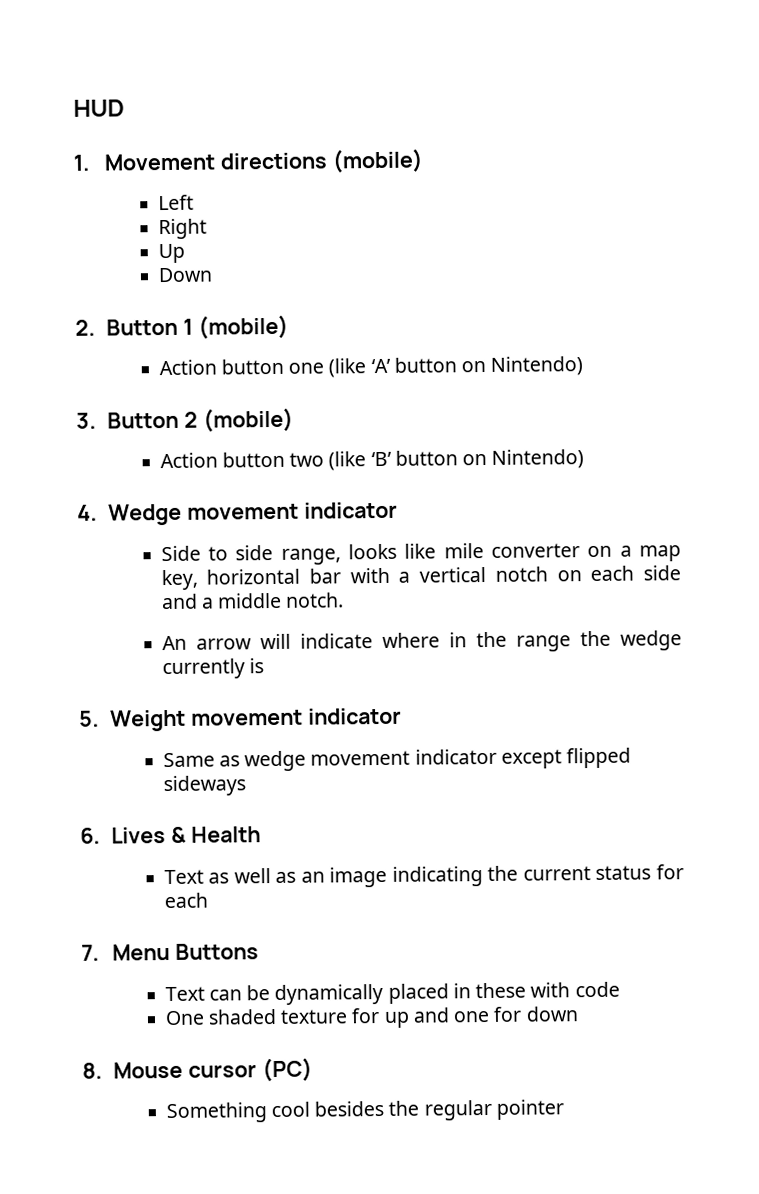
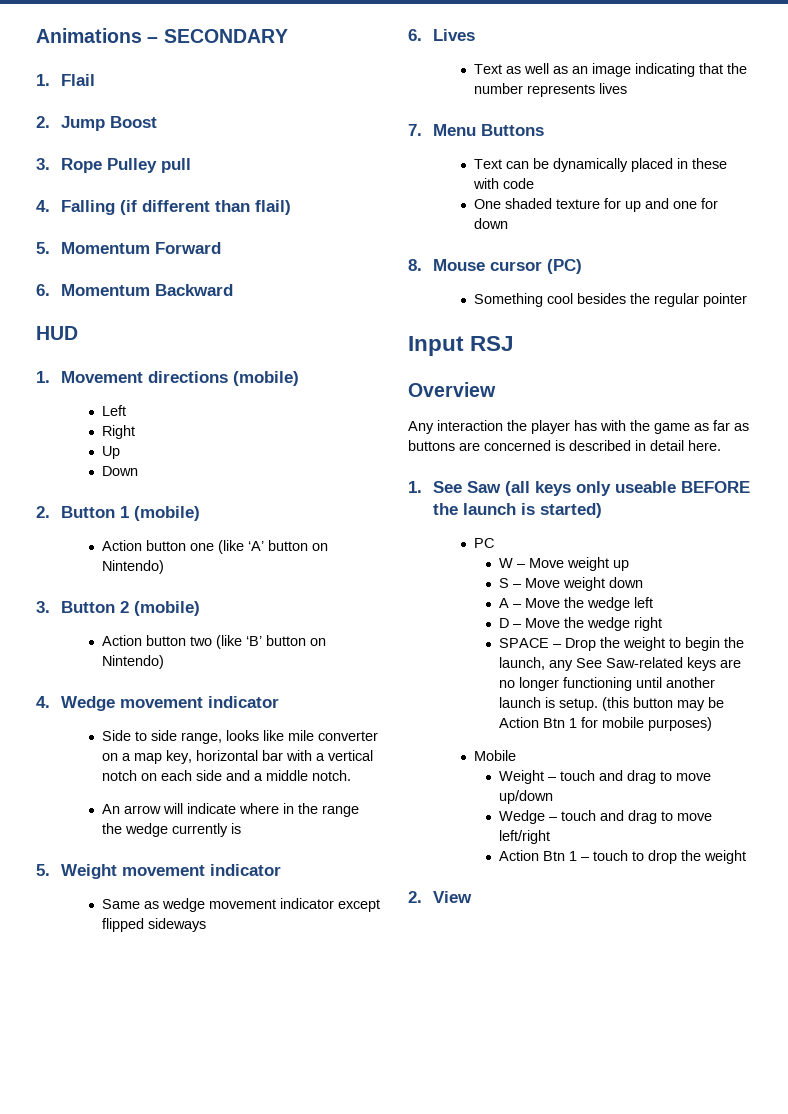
(73, 108) none -> [36,28,288,43] [36,74,95,86] [36,116,157,131] [36,158,191,173] [36,200,291,215] [36,242,221,254] [36,284,233,296] Animations – SECONDARY // 1. Flail // 2. Jump Boost // 3. Rope Pulley pull // 4. Falling (if different than flail) // 5. Momentum Forward // 6. Momentum Backward //
[170,826,261,843] & Health -> (475, 35) none
[487,864,684,881] [163,892,208,909] the current status for each -> [698,63,747,74] [473,83,627,97] that the number represents lives
(564, 1109) none -> [408,336,515,356] [408,382,496,397] [408,420,749,434] [408,440,721,451] [408,481,750,496] [432,503,602,518] [473,538,494,548] [498,557,629,571] [498,577,643,591] [498,597,653,611] [498,617,662,631] [498,637,744,651] [498,657,741,671] [498,677,715,691] [498,697,724,711] [498,717,712,731] [473,750,516,761] [498,770,711,784] [498,790,553,804] [498,810,712,824] [498,830,550,844] [498,850,746,864] [408,891,472,903] // Input RSJ // Overview // Any interaction the player has with the game as far as buttons are concerned is described in detail here. // 1. See Saw (all keys only useable BEFORE the launch is started) // PC // W – Move weight up // S – Move weight down // A – Move the wedge left // D – Move the wedge right // SPACE – Drop the weight to begin the launch, any See Saw-related keys are no longer functioning until another launch is setup. (this button may be Action Btn 1 for mobile purposes) // Mobile // Weight – touch and drag to move up/down // Wedge – touch and drag to move left/right // Action Btn 1 – touch to drop the weight // 2. View

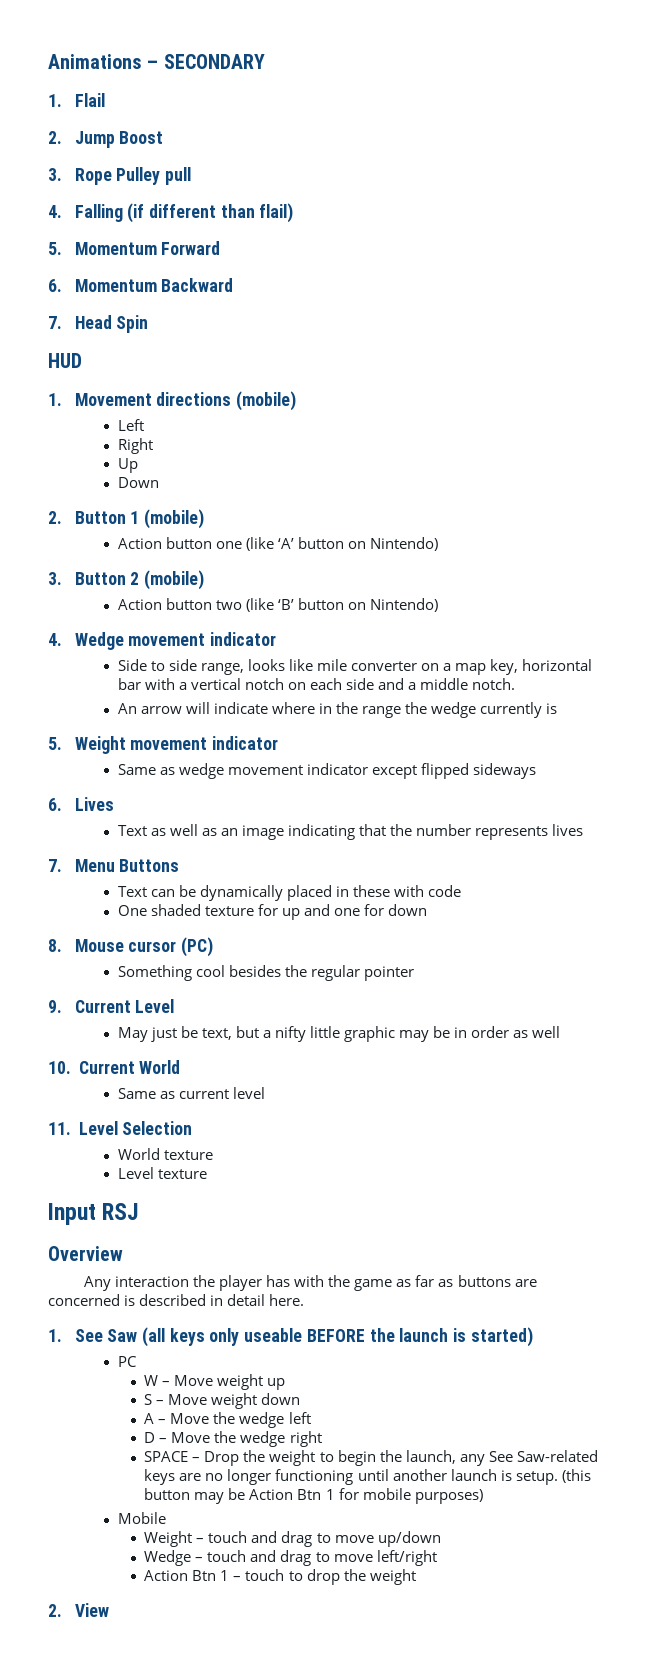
(233, 290) none -> [48,315,149,333] // 7. Head Spin
(747, 300) none -> [48,999,175,1013] [117,1026,561,1042] [48,1060,181,1074] [117,1087,265,1099] [48,1121,193,1135] [117,1148,213,1160] [117,1167,207,1179] // 9. Current Level // May just be text, but a nifty little graphic may be in order as well // 10. Current World // Same as current level // 11. Level Selection // World texture // Level texture

